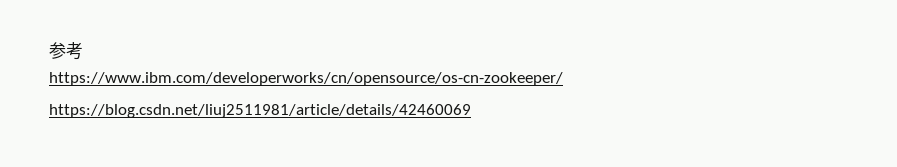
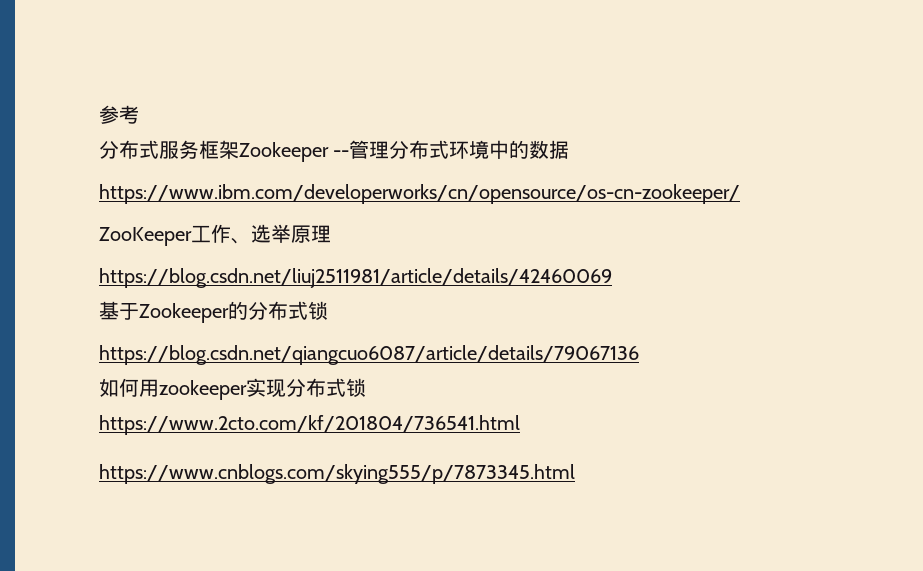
[49,72,563,86] [49,104,471,118] https://www.ibm.com/developerworks/cn/opensource/os-cn-zookeeper/ // https://blog.csdn.net/liuj2511981/article/details/42460069 -> [99,140,570,162] [99,184,740,204] [99,224,331,246] [99,268,612,288] [99,301,328,323] [99,345,639,365] [99,378,366,400] [99,415,520,435] [99,464,575,484] 分布式服务框架Zookeeper --管理分布式环境中的数据 // https://www.ibm.com/developerworks/cn/opensource/os-cn-zookeeper/ // ZooKeeper工作、选举原理 // https://blog.csdn.net/liuj2511981/article/details/42460069 // 基于Zookeeper的分布式锁 // https://blog.csdn.net/qiangcuo6087/article/details/79067136 // 如何用zookeeper实现分布式锁 // https://www.2cto.com/kf/201804/736541.html // https://www.cnblogs.com/skying555/p/7873345.html

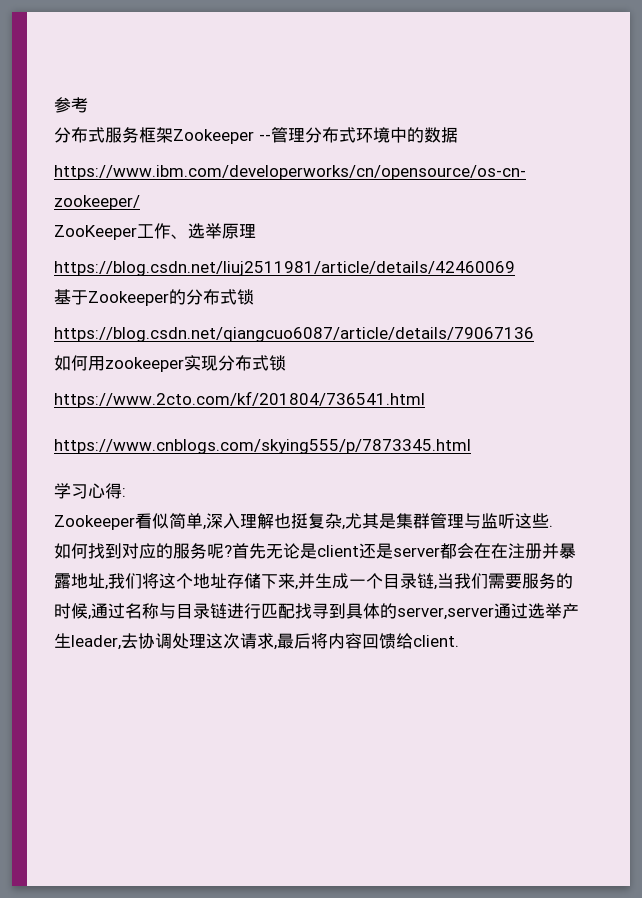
(575, 474) none -> [54,483,126,499] [54,513,553,530] [54,543,576,559] [54,573,573,590] [54,603,579,620] [54,633,459,650] // 学习心得: // Zookeeper看似简单,深入理解也挺复杂,尤其是集群管理与监听这些. // 如何找到对应的服务呢?首先无论是client还是server都会在在注册并暴露地址,我们将这个地址存储下来,并生成一个目录链,当我们需要服务的时候,通过名称与目录链进行匹配找寻到具体的server,server通过选举产生leader,去协调处理这次请求,最后将内容回馈给client.

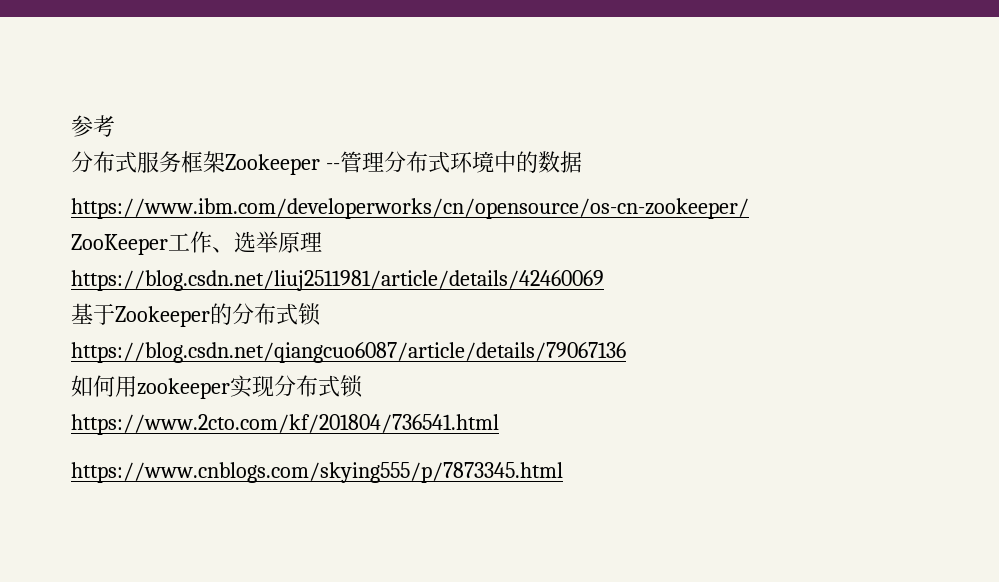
[54,483,126,499] [54,513,553,530] [54,543,576,559] [54,573,573,590] [54,603,579,620] [54,633,459,650] // 学习心得: // Zookeeper看似简单,深入理解也挺复杂,尤其是集群管理与监听这些. // 如何找到对应的服务呢?首先无论是client还是server都会在在注册并暴露地址,我们将这个地址存储下来,并生成一个目录链,当我们需要服务的时候,通过名称与目录链进行匹配找寻到具体的server,server通过选举产生leader,去协调处理这次请求,最后将内容回馈给client. -> (563, 472) none

